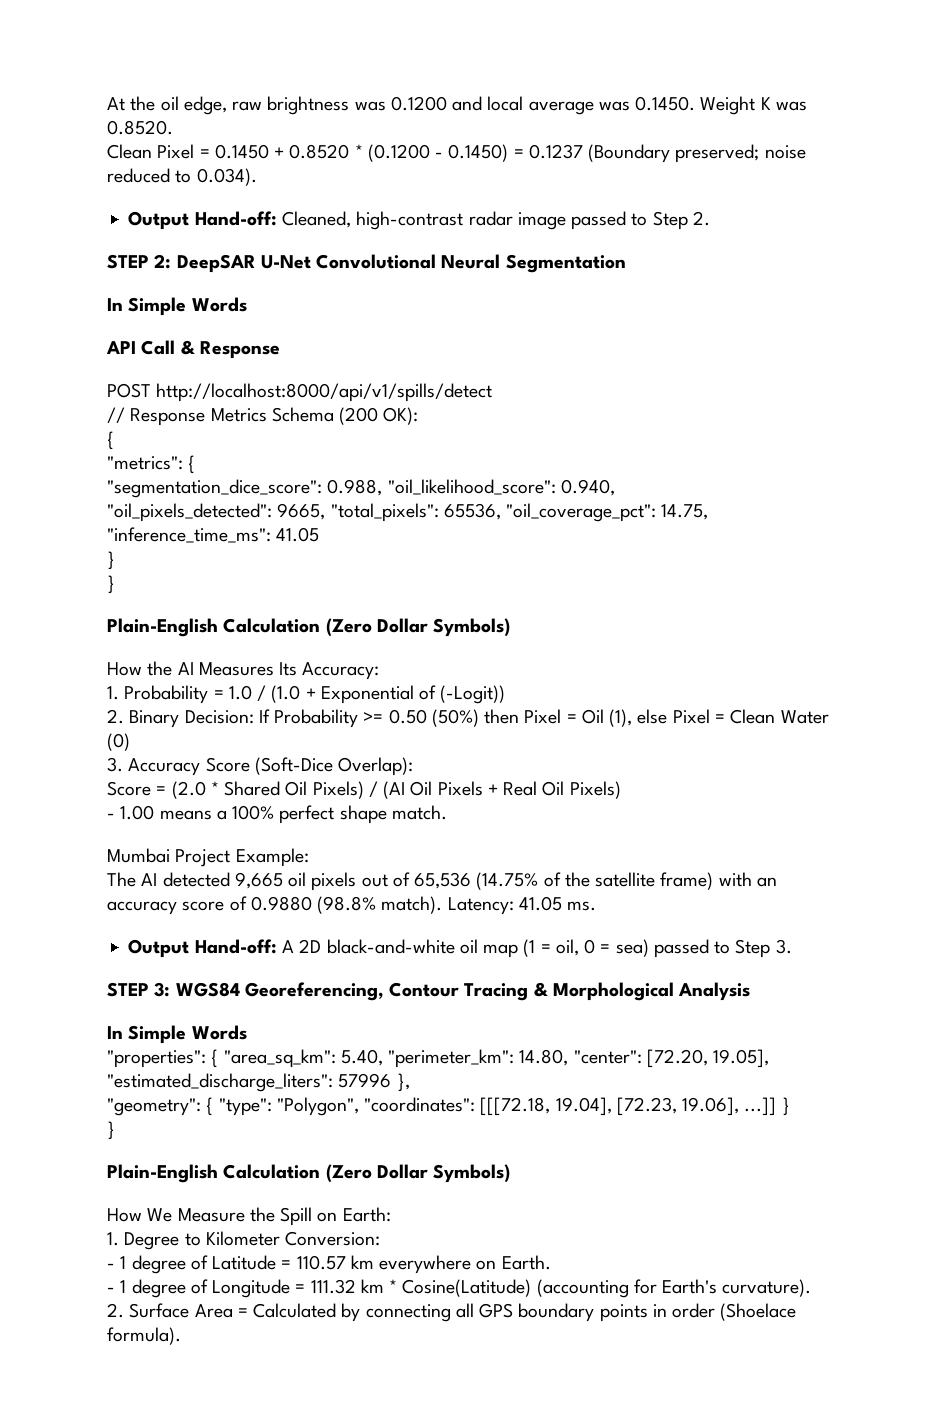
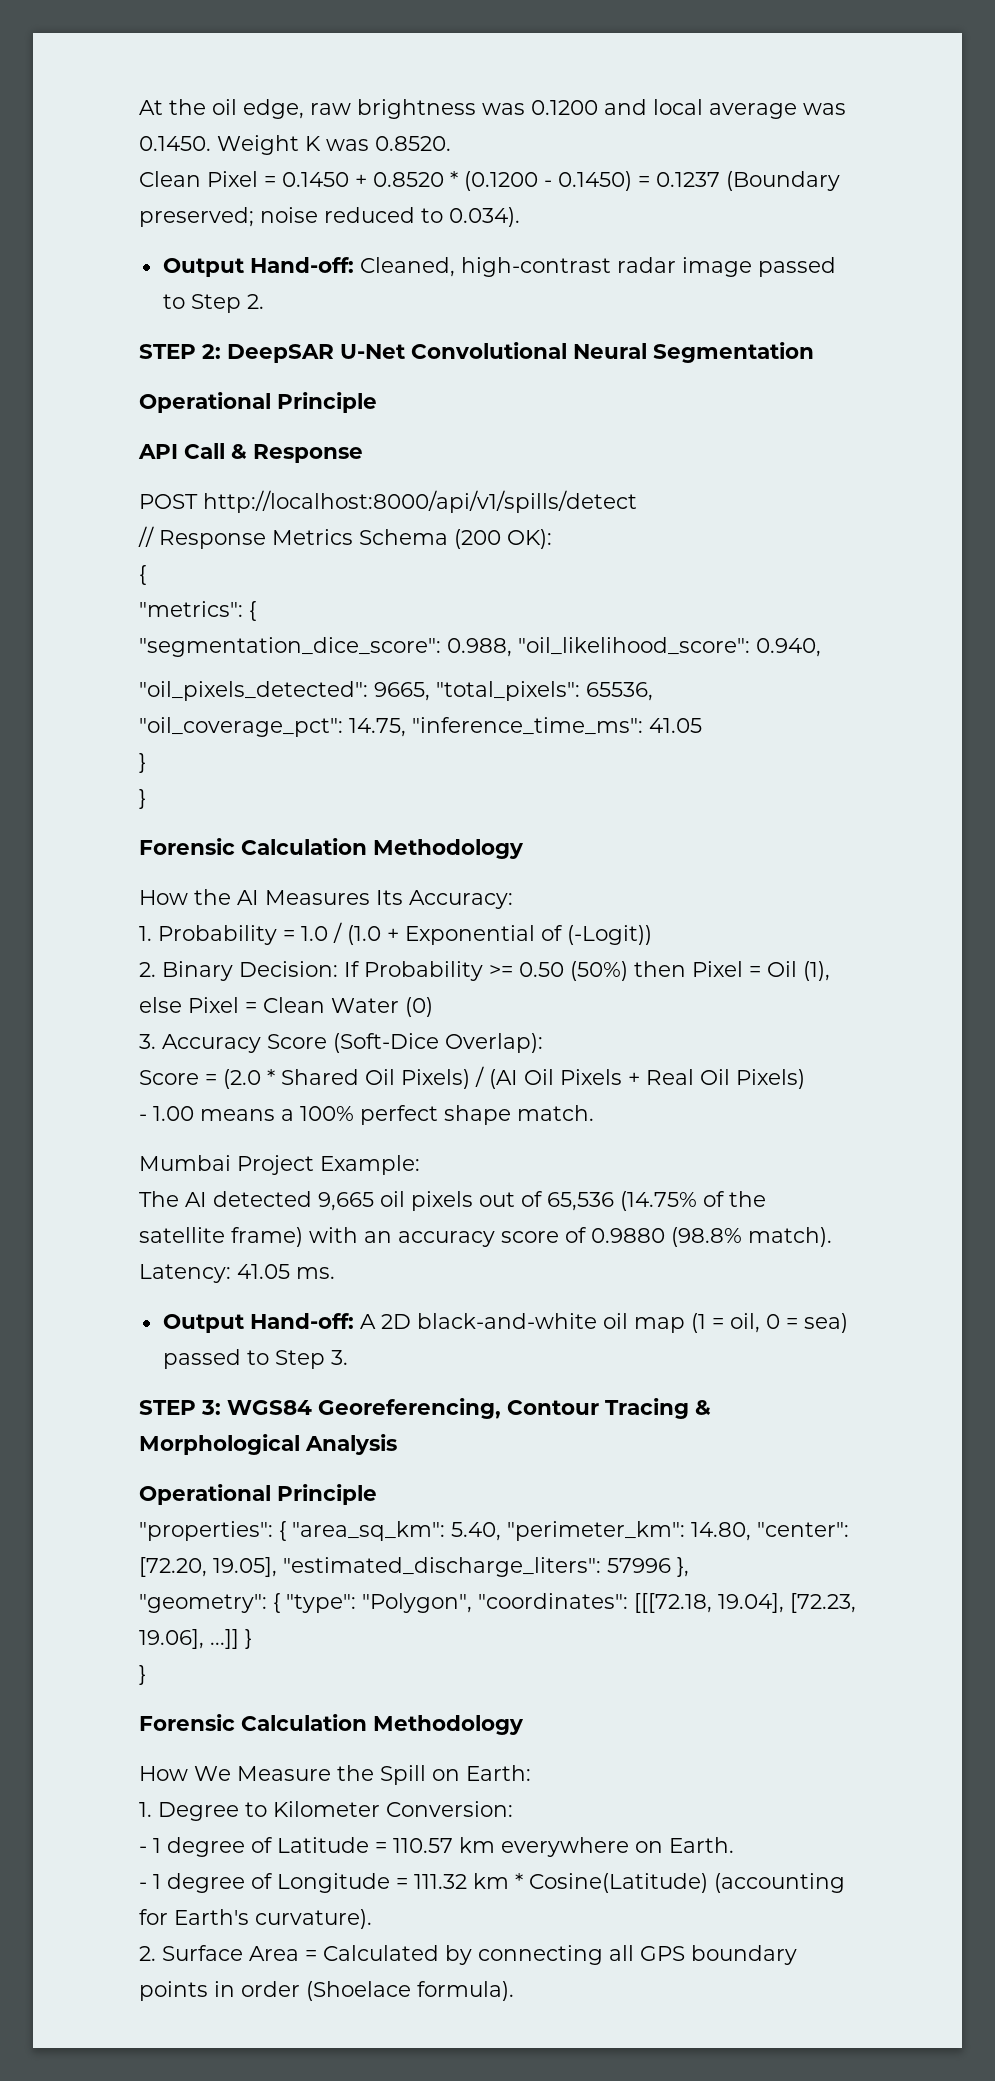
[107,297,247,316] In Simple Words -> [139,392,377,413] Operational Principle
[107,618,511,637] Plain-English Calculation (Zero Dollar Symbols) -> [139,838,524,859] Forensic Calculation Methodology
[107,1025,247,1044] In Simple Words -> [139,1484,377,1505] Operational Principle
[107,1164,511,1183] Plain-English Calculation (Zero Dollar Symbols) -> [139,1714,524,1735] Forensic Calculation Methodology

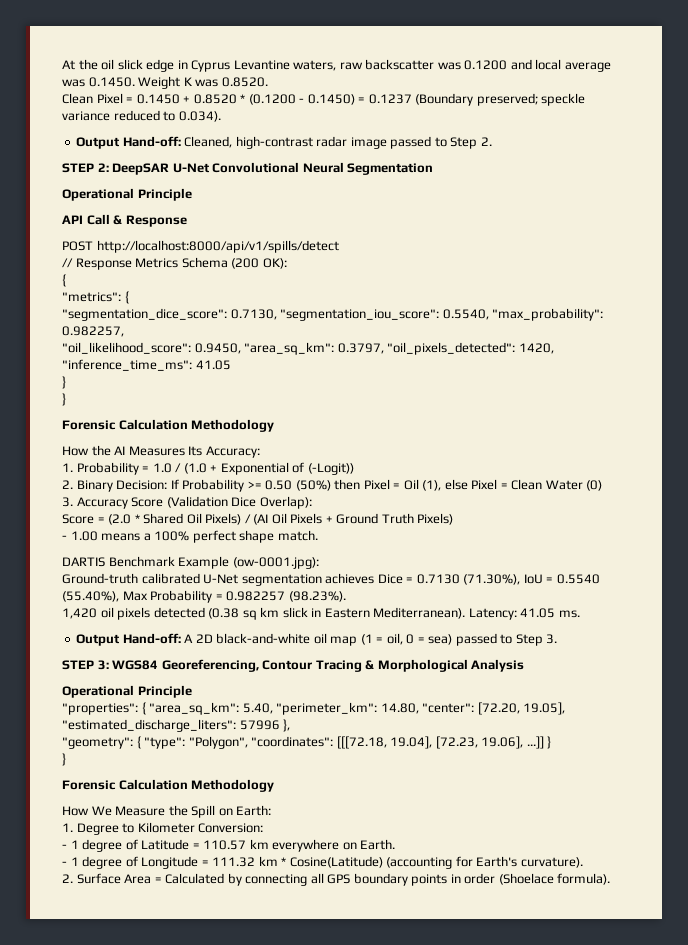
[243,99,476,119] edge, raw brightness -> [117,59,435,72] slick edge in Cyprus Levantine waters, raw backscatter
[260,207,318,223] noise -> [541,93,586,106] [62,111,110,121] speckle variance
[447,637,821,657] [139,681,653,701] [139,717,406,737] 0.988, "oil_likelihood_score": 0.940, // "oil_pixels_detected": 9665, "total_pixels": 65536, "oil_coverage_pct": 14.75, -> [230,308,604,321] [62,326,124,337] [62,342,554,355] 0.7130, "segmentation_iou_score": 0.5540, "max_probability": 0.982257, // "oil_likelihood_score": 0.9450, "area_sq_km": 0.3797, "oil_pixels_detected": 1420,
[333,1033,439,1053] (Soft-Dice -> [166,496,257,508] (Validation Dice
[646,1069,730,1085] Real Oil -> [336,513,414,524] Ground Truth
[139,1155,420,1175] [139,1191,766,1211] [139,1227,832,1247] Mumbai Project Example: // The AI detected 9,665 oil pixels out of 65,536 (14.75% of the satellite frame) with an accuracy score of 0.9880 (98.8% match). -> [62,556,319,569] [62,573,600,586] [62,590,346,603] [62,607,466,620] DARTIS Benchmark Example (ow-0001.jpg): // Ground-truth calibrated U-Net segmentation achieves Dice = 0.7130 (71.30%), IoU = 0.5540 (55.40%), Max Probability = 0.982257 (98.23%). // 1,420 oil pixels detected (0.38 sq km slick in Eastern Mediterranean).

